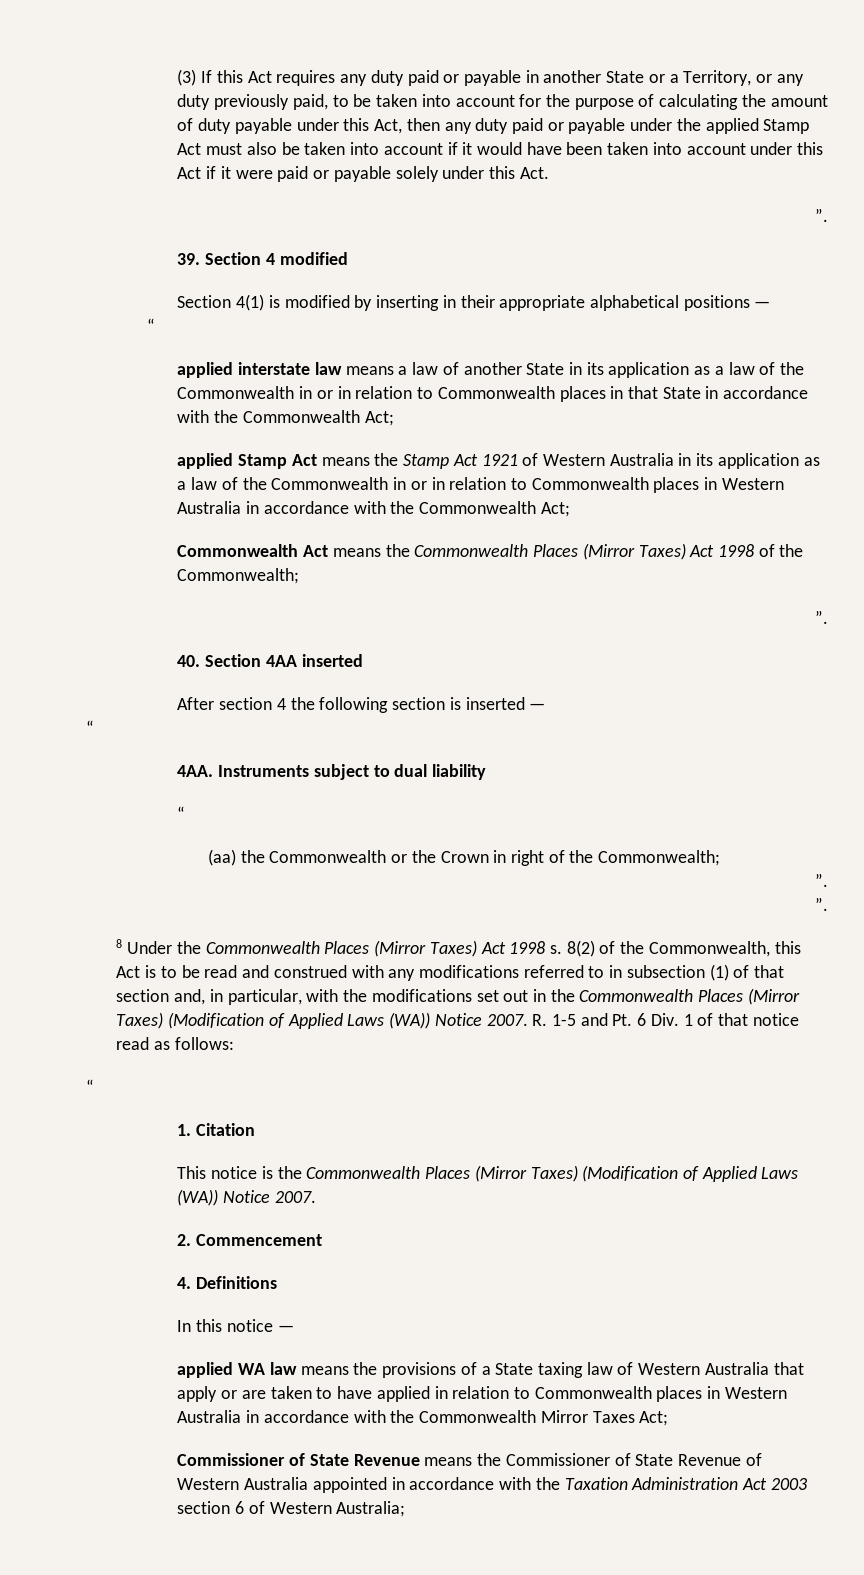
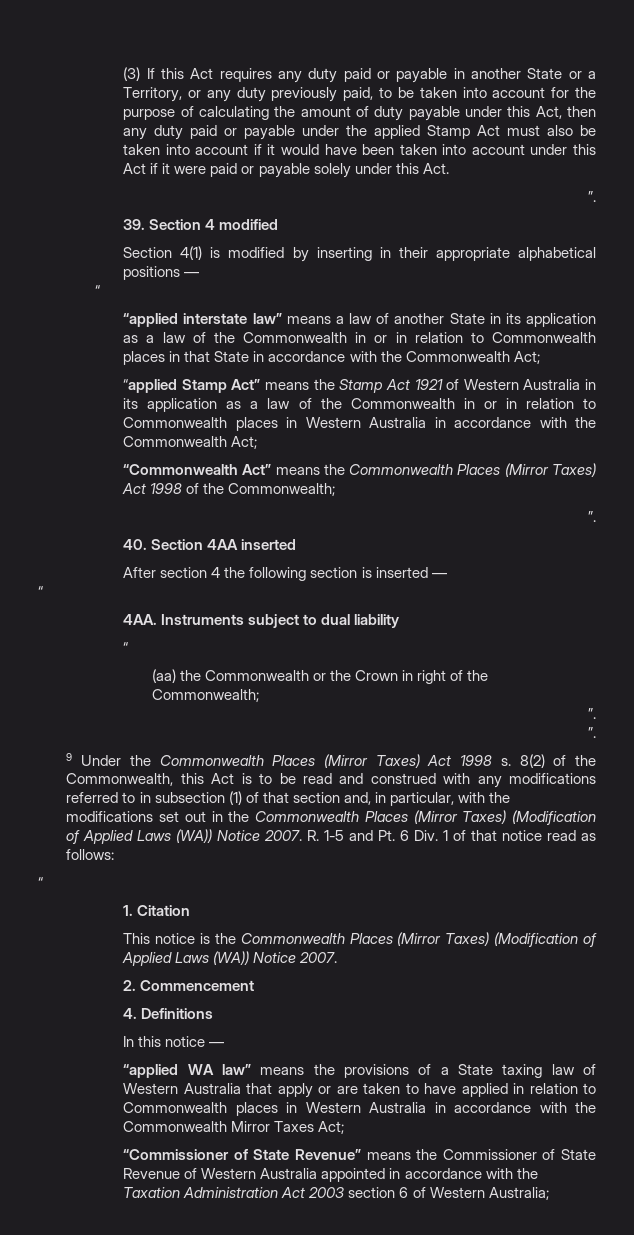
[177,362,342,378] applied interstate law -> [123,313,282,327] “applied interstate law”
[177,453,317,469] applied Stamp Act -> [123,379,261,393] “applied Stamp Act”
[177,544,329,557] Commonwealth Act -> [123,464,272,475] “Commonwealth Act”
[116,939,123,948] 8 -> [66,753,73,761] 9
[177,1362,297,1378] applied WA law -> [123,1064,251,1078] “applied WA law”
[177,1453,420,1466] Commissioner of State Revenue -> [123,1149,362,1160] “Commissioner of State Revenue”

